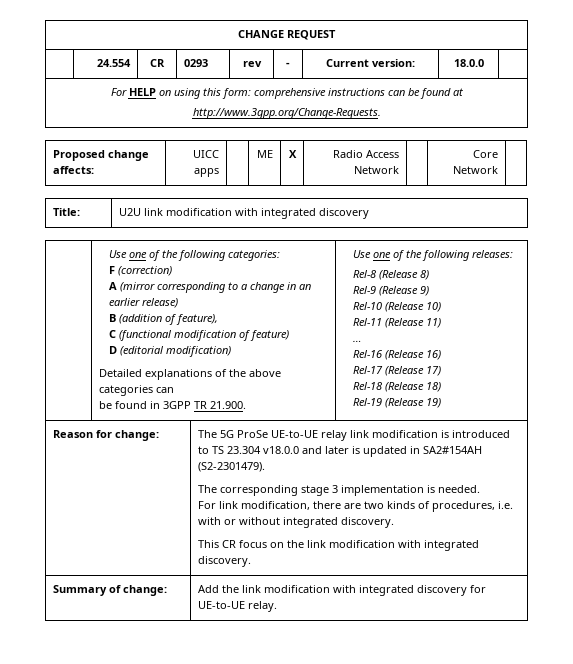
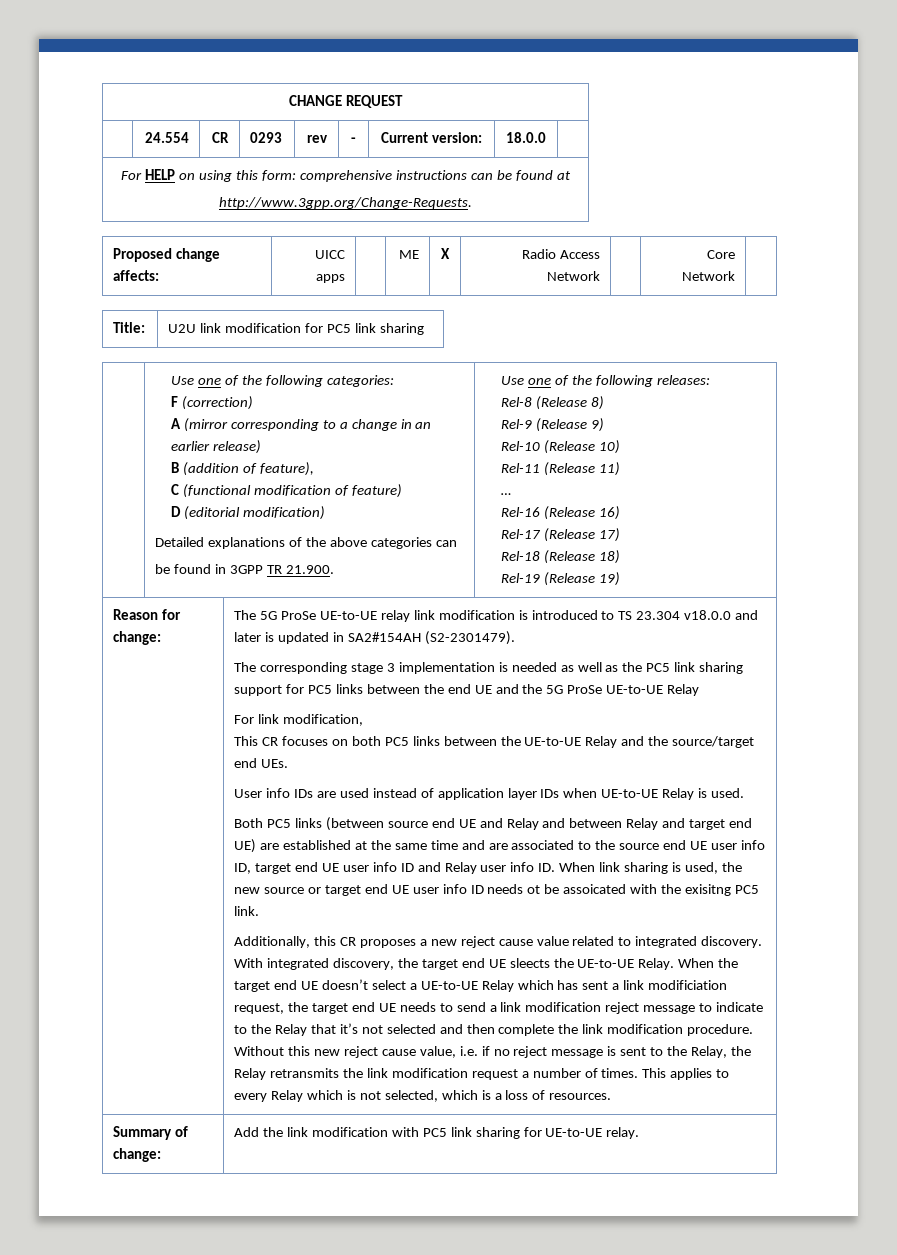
[234,208,369,219] with integrated discovery -> [304,323,424,335] for PC5 link sharing
[437,485,480,493] [197,501,513,512] [197,517,394,528] [197,540,479,551] [197,556,251,567] needed. // For link modification, there are two kinds of procedures, i.e. with or without integrated discovery. // This CR focus on the link modification with integrated discovery. -> [511,662,744,674] [234,684,700,696] [234,714,364,726] [234,736,755,748] [234,758,289,768] [234,788,745,800] [234,817,753,831] [234,839,765,853] [234,862,742,874] [234,884,759,896] [234,906,260,916] [234,936,763,948] [234,958,739,970] [234,979,728,992] [234,1002,764,1014] [234,1023,754,1036] [234,1046,751,1058] [234,1068,730,1080] [234,1090,612,1102] needed as well as the PC5 link sharing support for PC5 links between the end UE and the 5G ProSe UE-to-UE Relay // For link modification, // This CR focuses on both PC5 links between the UE-to-UE Relay and the source/target end UEs. // User info IDs are used instead of application layer IDs when UE-to-UE Relay is used. // Both PC5 links (between source end UE and Relay and between Relay and target end UE) are established at the same time and are associated to the source end UE user info ID, target end UE user info ID and Relay user info ID. When link sharing is used, the new source or target end UE user info ID needs ot be assoicated with the exisitng PC5 link. // Additionally, this CR proposes a new reject cause value related to integrated discovery. With integrated discovery, the target end UE sleects the UE-to-UE Relay. When the target end UE doesn’t select a UE-to-UE Relay which has sent a link modificiation request, the target end UE needs to send a link modification reject message to indicate to the Relay that it’s not selected and then complete the link modification procedure. Without this new reject cause value, i.e. if no reject message is sent to the Relay, the Relay retransmits the link modification request a number of times. This applies to every Relay which is not selected, which is a loss of resources.
[358,585,467,596] integrated discovery -> [422,1127,520,1139] PC5 link sharing

